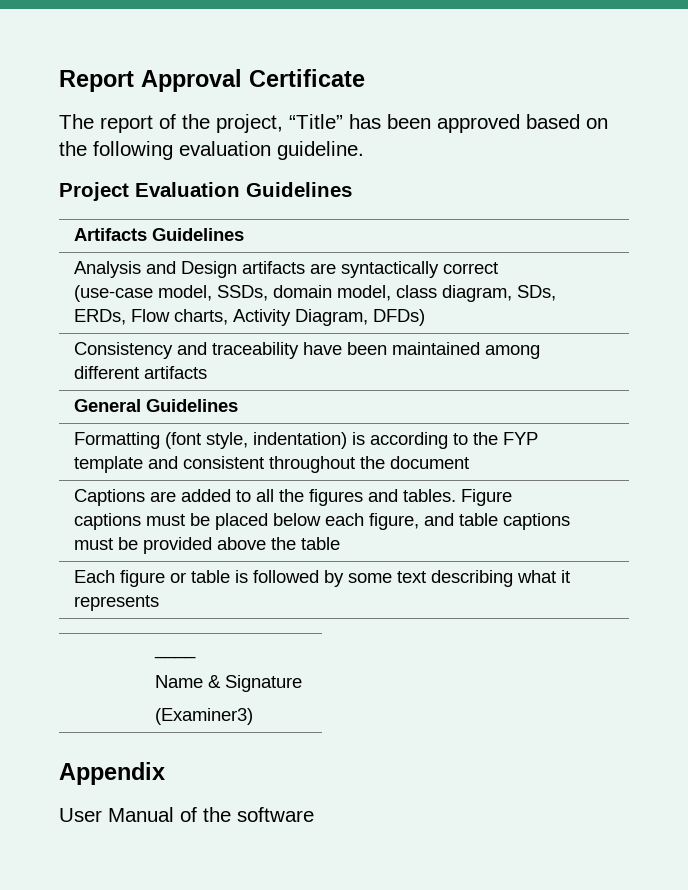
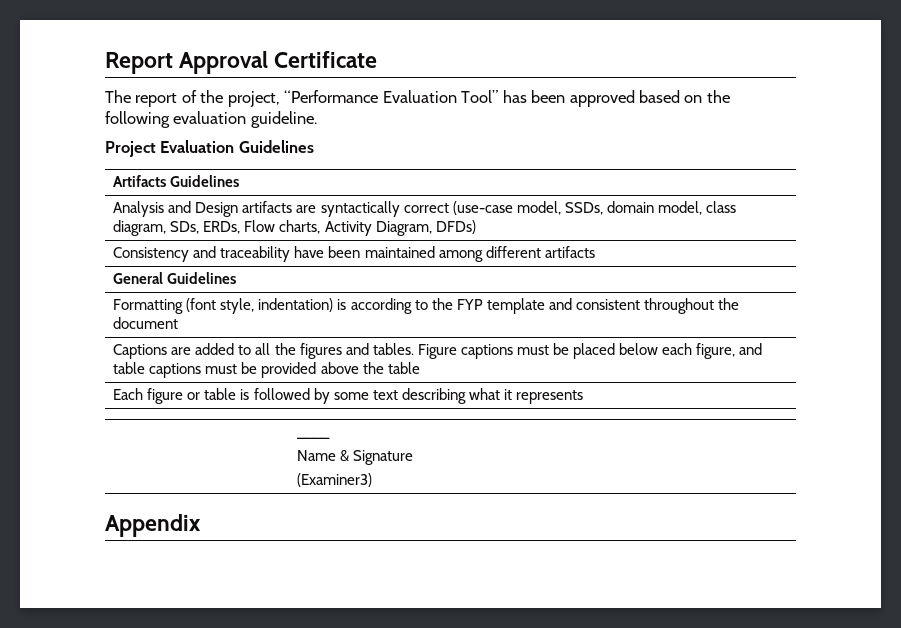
[289,114,343,129] “Title” -> [284,90,499,103] “Performance Evaluation Tool”
[59,807,314,822] // User Manual of the software -> (201, 525) none

